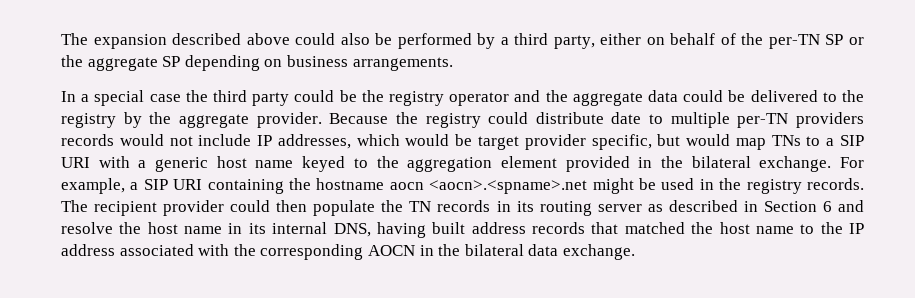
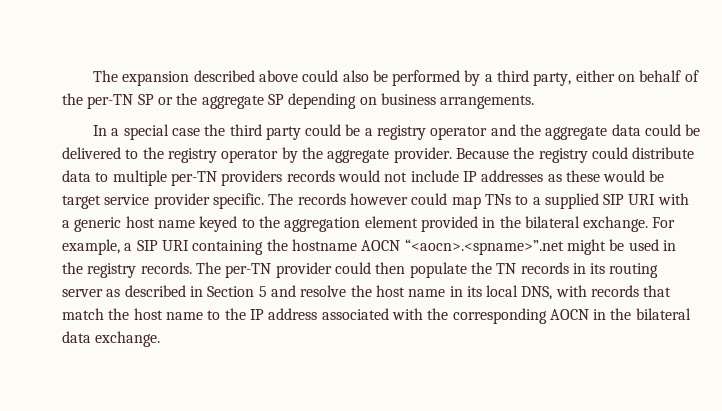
[361,90,384,102] the -> [364,128,373,136] a
(116, 120) none -> [221,149,279,163] operator
[611,112,642,124] date -> [62,170,91,182] data
[277,134,731,150] addresses, which would be target provider specific, but would -> [481,170,665,182] [62,193,448,209] addresses as these would be target service provider specific. The records however could
(835, 142) none -> [544,193,599,209] supplied
[389,180,588,194] aocn <aocn>.<spname>.net -> [361,239,564,255] AOCN “<aocn>.<spname>”.net
[94,201,158,216] recipient -> [225,263,272,278] per-TN
[822,201,832,212] 6 -> [258,286,267,297] 5
[272,222,526,238] internal DNS, having built address -> [486,285,587,300] local DNS, with
[624,222,685,234] matched -> [62,308,104,320] match

